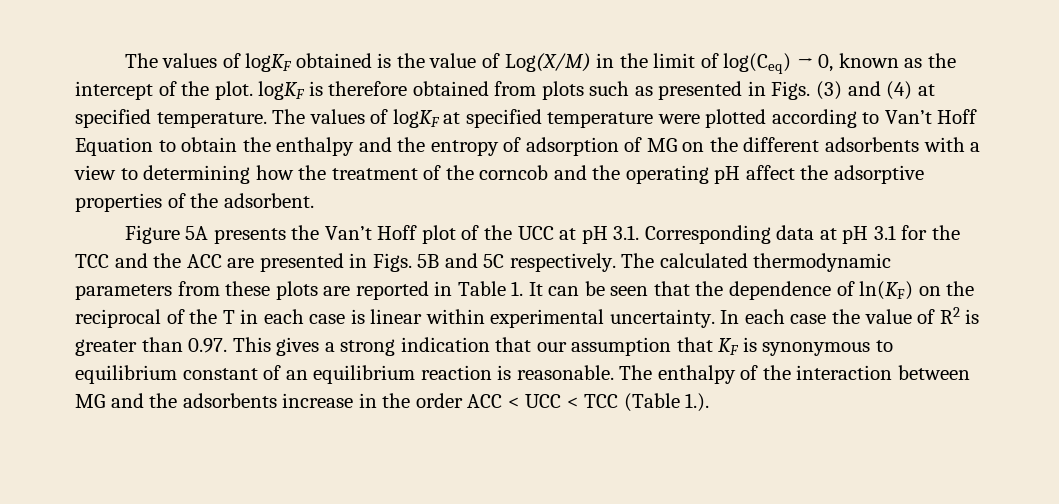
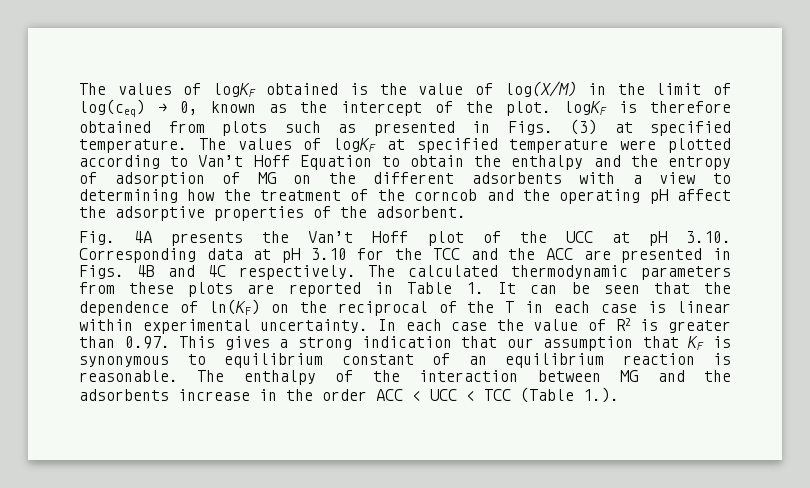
[504,53,591,72] Log(X/M) -> [504,81,577,97] log(X/M)
[723,53,792,74] log(Ceq) -> [79,99,145,117] log(ceq)
[847,81,913,100] and (4) -> (597, 127) none
[124,225,209,244] Figure 5A -> [79,231,153,245] Fig. 4A
[613,225,640,240] 3.1. -> [686,231,732,243] 3.10.
[873,225,896,240] 3.1 -> [310,248,347,260] 3.10
[417,253,505,268] 5B and 5C -> [136,265,226,277] 4B and 4C

